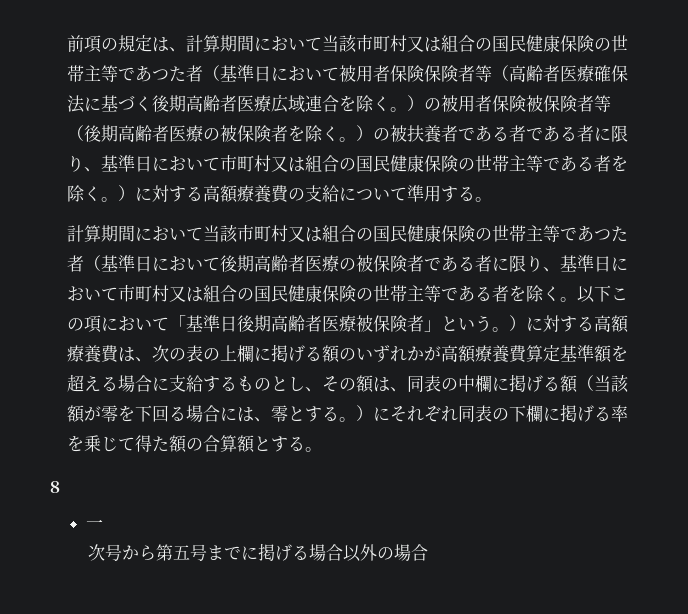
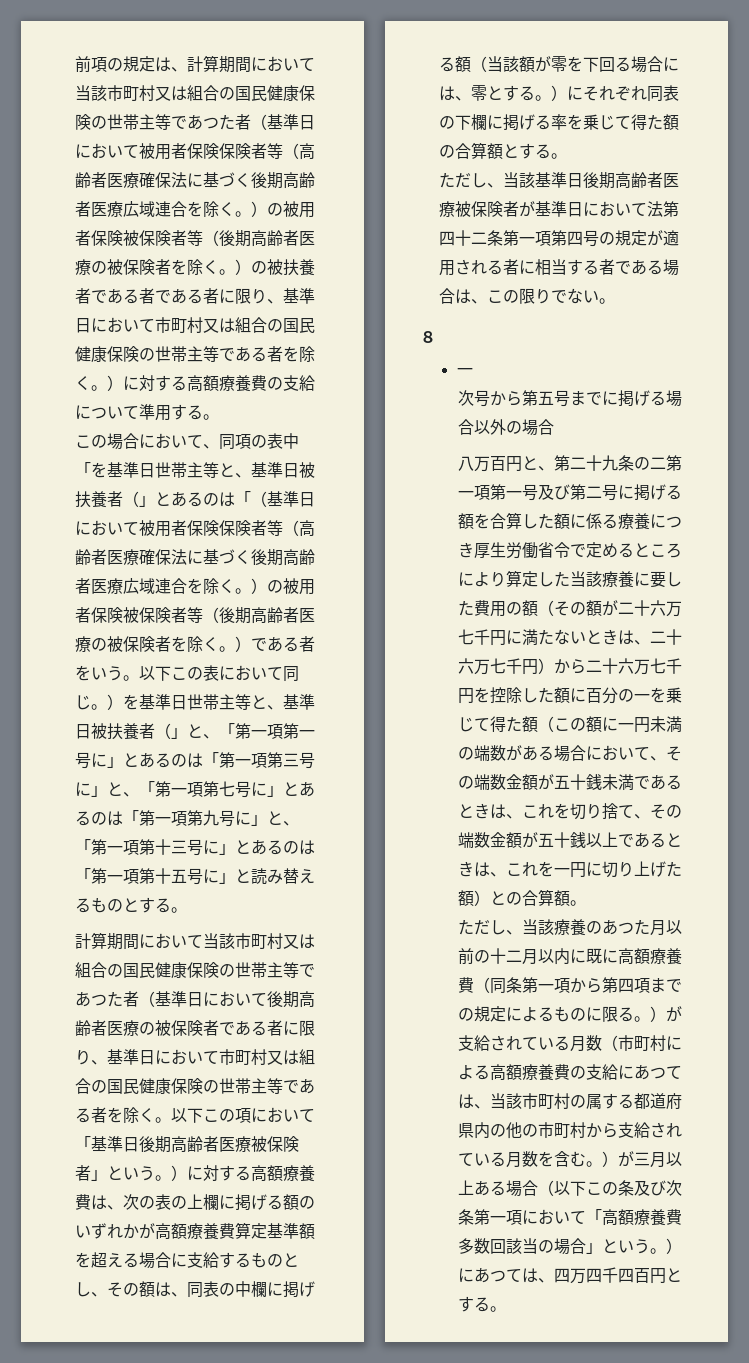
(493, 199) none -> [75,433,300,450] [75,462,316,478] [75,491,316,508] [75,520,316,537] [75,549,316,566] [75,578,316,595] [75,607,316,624] [75,636,316,652] [75,665,300,682] [75,694,316,710] [75,723,316,740] [75,752,316,769] [75,781,316,798] [75,810,300,827] [75,839,316,856] [75,868,316,885] [75,897,188,913] // この場合において、同項の表中「を基準日世帯主等と、基準日被扶養者（」とあるのは「（基準日において被用者保険保険者等（高齢者医療確保法に基づく後期高齢者医療広域連合を除く。）の被用者保険被保険者等（後期高齢者医療の被保険者を除く。）である者をいう。以下この表において同じ。）を基準日世帯主等と、基準日被扶養者（」と、「第一項第一号に」とあるのは「第一項第三号に」と、「第一項第七号に」とあるのは「第一項第九号に」と、「第一項第十三号に」とあるのは「第一項第十五号に」と読み替えるものとする。
(323, 449) none -> [439,172,680,189] [439,201,680,217] [439,230,680,247] [439,259,680,276] [439,288,616,304] // ただし、当該基準日後期高齢者医療被保険者が基準日において法第四十二条第一項第四号の規定が適用される者に相当する者である場合は、この限りでない。
(428, 552) none -> [458,455,683,472] [458,484,683,501] [458,512,683,530] [458,542,683,559] [458,570,683,588] [458,600,683,617] [458,629,683,646] [458,658,683,675] [458,687,683,704] [458,716,683,733] [458,745,683,762] [458,774,683,791] [458,803,683,820] [458,832,683,848] [458,861,683,878] [458,889,587,906] [458,919,683,936] [458,948,683,965] [458,977,683,994] [458,1006,683,1022] [458,1035,683,1052] [458,1064,683,1081] [458,1093,683,1110] [458,1122,683,1139] [458,1151,683,1168] [458,1180,683,1197] [458,1209,683,1226] [458,1238,683,1255] [458,1267,683,1284] [458,1296,507,1312] // 八万百円と、第二十九条の二第一項第一号及び第二号に掲げる額を合算した額に係る療養につき厚生労働省令で定めるところにより算定した当該療養に要した費用の額（その額が二十六万七千円に満たないときは、二十六万七千円）から二十六万七千円を控除した額に百分の一を乗じて得た額（この額に一円未満の端数がある場合において、その端数金額が五十銭未満であるときは、これを切り捨て、その端数金額が五十銭以上であるときは、これを一円に切り上げた額）との合算額。 // ただし、当該療養のあつた月以前の十二月以内に既に高額療養費（同条第一項から第四項までの規定によるものに限る。）が支給されている月数（市町村による高額療養費の支給にあつては、当該市町村の属する都道府県内の他の市町村から支給されている月数を含む。）が三月以上ある場合（以下この条及び次条第一項において「高額療養費多数回該当の場合」という。）にあつては、四万四千四百円とする。

